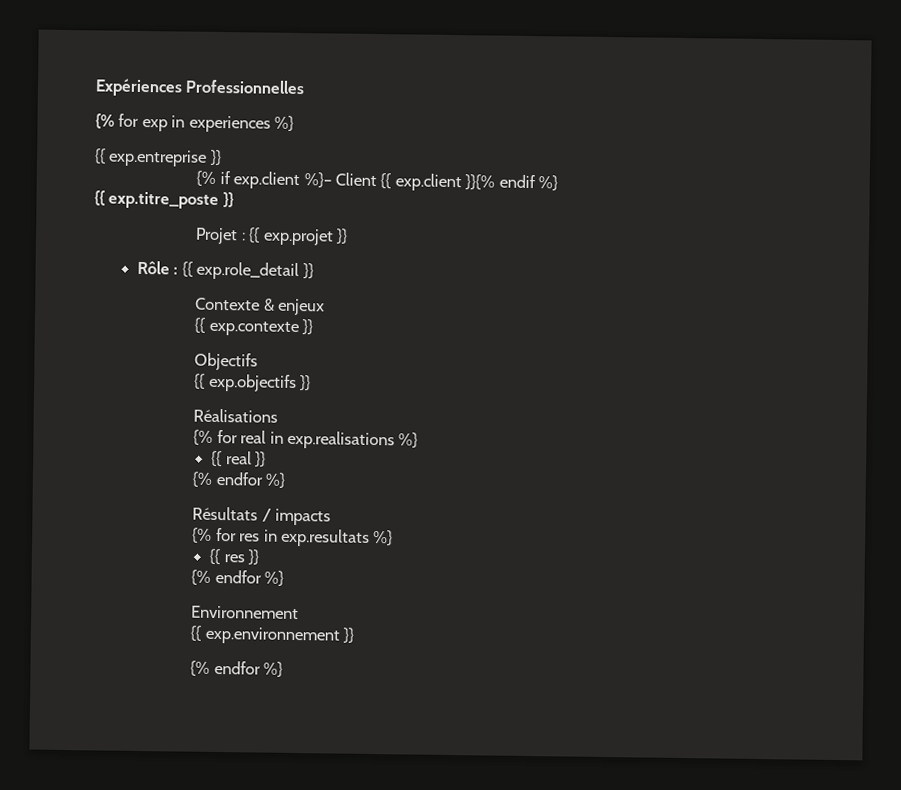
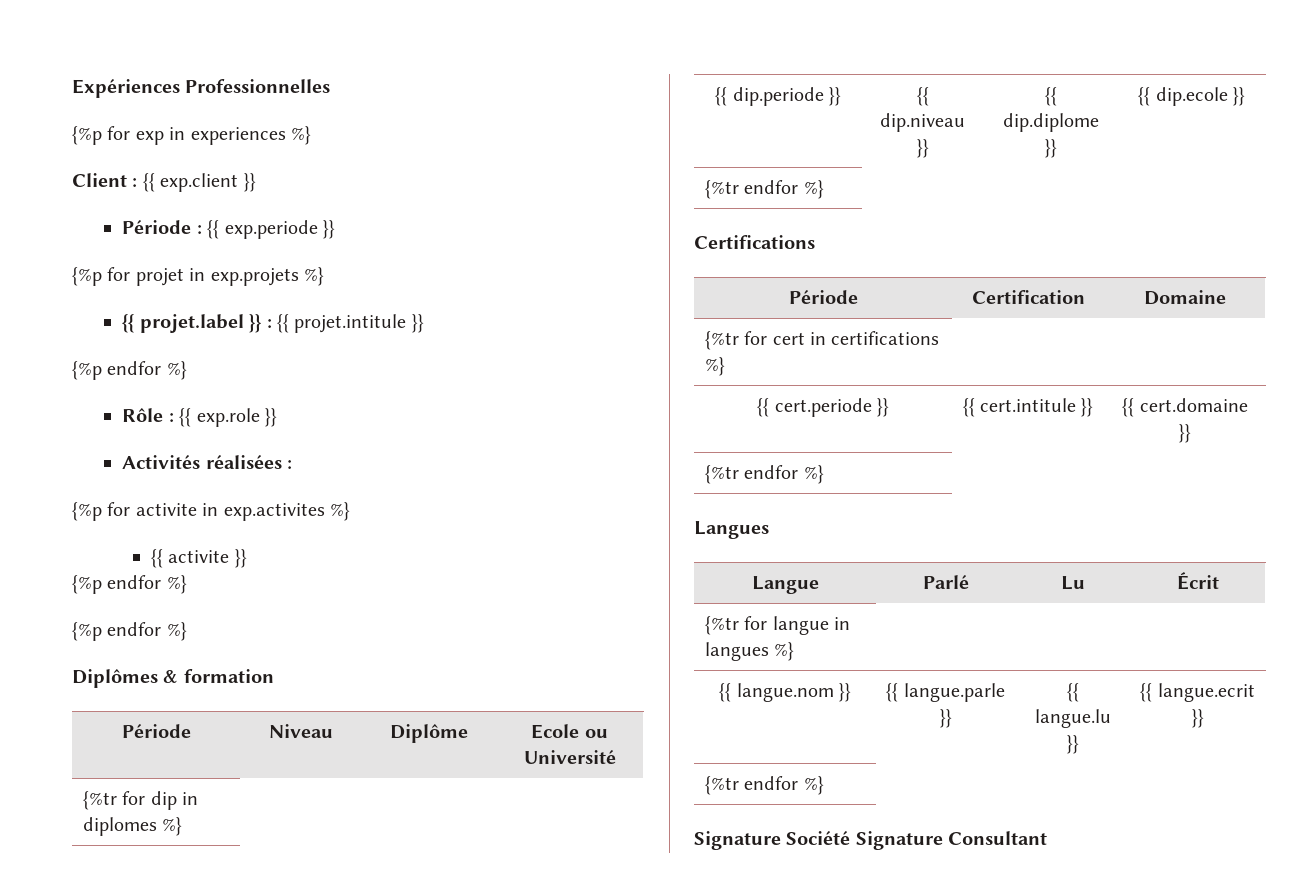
[95,113,115,129] {% -> [72,126,102,145] {%p
[94,148,222,167] [196,170,559,192] [94,190,235,209] [195,227,348,246] {{ exp.entreprise }} // {% if exp.client %}– Client {{ exp.client }}{% endif %} // {{ exp.titre_poste }} // Projet : {{ exp.projet }} -> [72,173,256,192] [122,220,336,239] [72,267,324,286] [122,314,424,333] [72,361,187,380] Client : {{ exp.client }} // Période : {{ exp.periode }} // {%p for projet in exp.projets %} // {{ projet.label }} : {{ projet.intitule }} // {%p endfor %}
[196,261,314,281] [195,297,326,316] [194,317,314,337] [194,352,259,371] [194,373,312,393] [193,408,279,423] [193,429,419,450] [211,450,267,468] [192,471,286,489] [192,506,332,526] [192,527,394,547] [209,548,260,566] [191,569,285,587] [191,605,300,620] [190,625,355,645] [190,660,284,678] exp.role_detail }} // Contexte & enjeux // {{ exp.contexte }} // Objectifs // {{ exp.objectifs }} // Réalisations // {% for real in exp.realisations %} // {{ real }} // {% endfor %} // Résultats / impacts // {% for res in exp.resultats %} // {{ res }} // {% endfor %} // Environnement // {{ exp.environnement }} // {% endfor %} -> [196,408,278,427] [122,455,293,469] [72,502,350,521] [150,549,247,568] [72,575,187,594] [72,622,187,641] [72,669,274,688] [121,724,191,738] [268,724,333,738] [389,724,468,743] [531,724,608,739] [523,750,616,764] [82,791,199,810] [82,817,183,836] [715,87,841,106] [916,87,929,106] [880,113,965,132] [916,139,929,158] [1044,87,1057,106] [1002,113,1099,132] [1044,139,1057,158] [1138,87,1245,106] [704,180,824,199] [694,235,815,249] [788,290,858,304] [971,290,1085,304] [1144,290,1226,305] [704,331,940,350] [704,357,725,376] [757,398,889,417] [962,398,1094,417] [1122,398,1248,417] [1179,424,1191,443] [704,465,824,484] [694,521,769,539] [751,576,819,594] [922,575,969,589] [1060,576,1085,590] [1176,572,1219,590] [704,616,851,635] [704,642,795,661] [719,683,851,702] [886,683,1005,702] [939,709,952,728] [1066,683,1079,702] [1034,709,1111,728] [1066,735,1079,754] [1140,683,1255,702] [1191,709,1204,728] [704,776,824,795] [694,831,1048,850] exp.role }} // Activités réalisées : // {%p for activite in exp.activites %} // {{ activite }} // {%p endfor %} // {%p endfor %} // Diplômes & formation // Période | Niveau | Diplôme | Ecole ou Université // {%tr for dip in diplomes %} // {{ dip.periode }} | {{ dip.niveau }} | {{ dip.diplome }} | {{ dip.ecole }} // {%tr endfor %} // Certifications // Période | Certification | Domaine // {%tr for cert in certifications %} // {{ cert.periode }} | {{ cert.intitule }} | {{ cert.domaine }} // {%tr endfor %} // Langues // Langue | Parlé | Lu | Écrit // {%tr for langue in langues %} // {{ langue.nom }} | {{ langue.parle }} | {{ langue.lu }} | {{ langue.ecrit }} // {%tr endfor %} // Signature Société Signature Consultant

